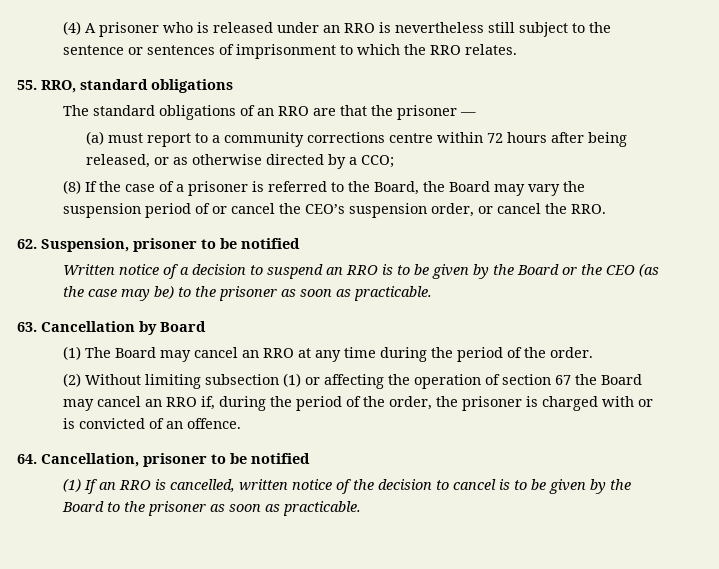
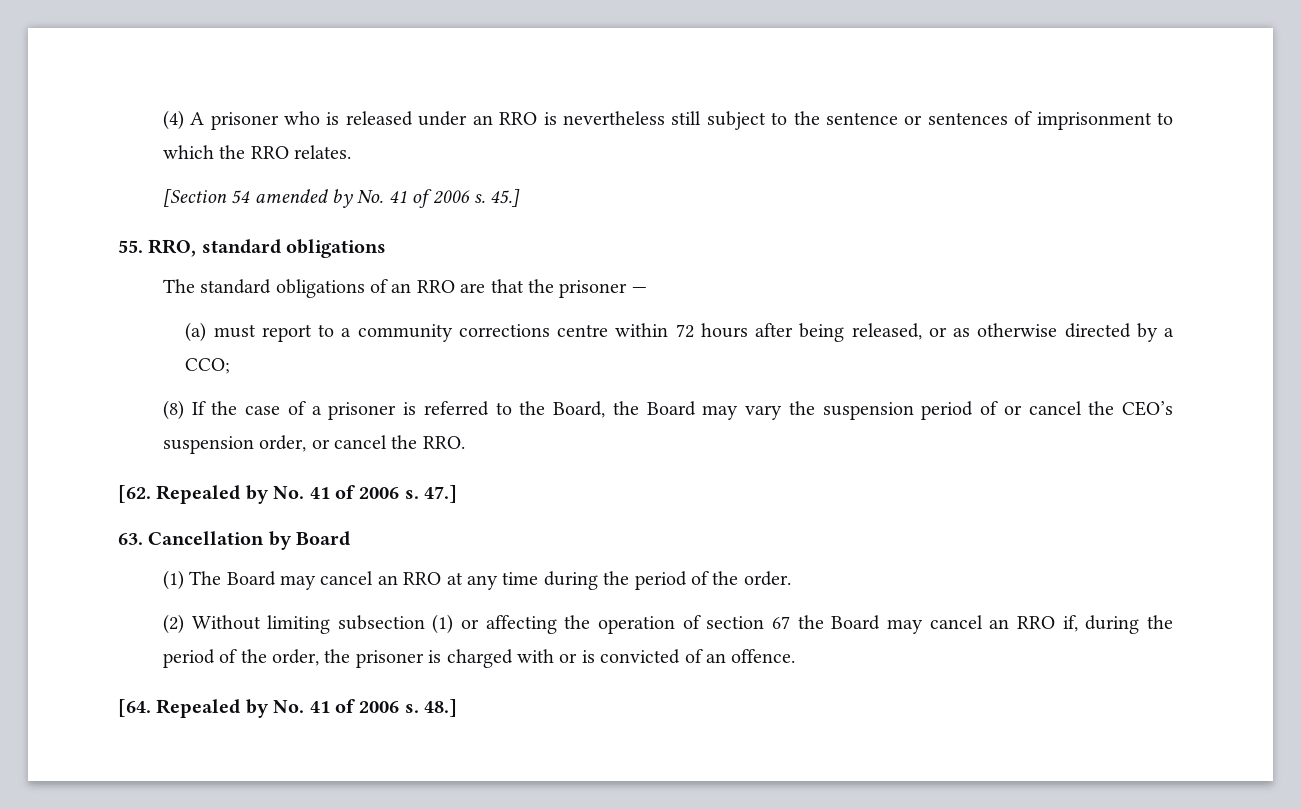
(517, 49) none -> [162,189,521,208] // [Section 54 amended by No. 41 of 2006 s. 45.]
[17,238,300,252] [62,263,659,279] [62,286,432,301] 62. Suspension, prisoner to be notified // Written notice of a decision to suspend an RRO is to be given by the Board or the CEO (as the case may be) to the prisoner as soon as practicable. -> [118,485,458,504] [62. Repealed by No. 41 of 2006 s. 47.]
[17,453,310,467] [62,478,631,494] [61,501,361,516] 64. Cancellation, prisoner to be notified // (1) If an RRO is cancelled, written notice of the decision to cancel is to be given by the Board to the prisoner as soon as practicable. -> [118,699,458,718] [64. Repealed by No. 41 of 2006 s. 48.]

